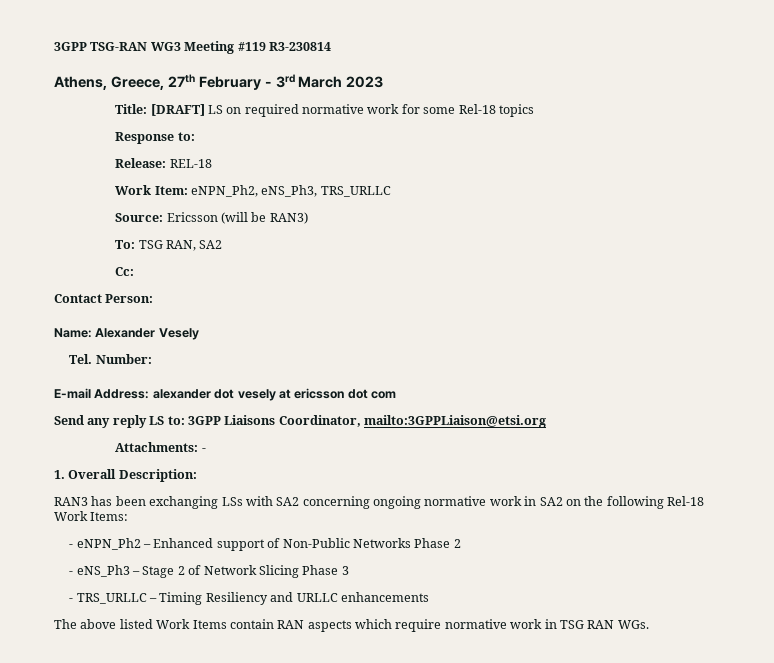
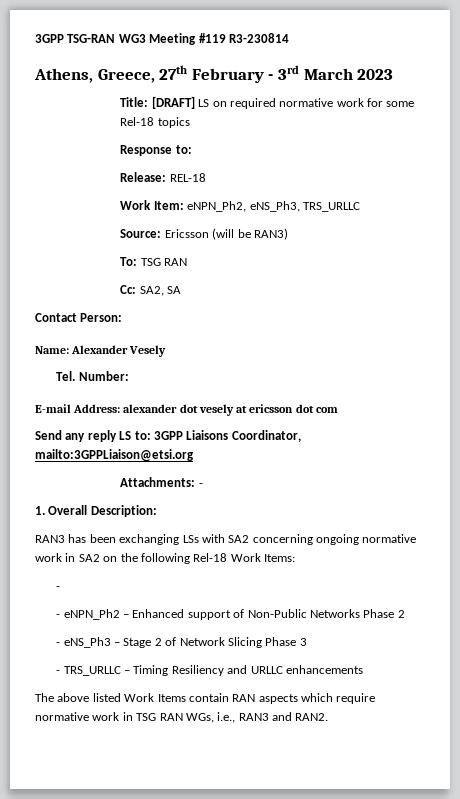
[165,240,223,251] RAN, SA2 -> [164,258,188,266] RAN
(135, 271) none -> [139,286,182,296] SA2, SA
(74, 546) none -> [56,614,61,618] // -
[617,620,649,629] WGs. -> [185,712,329,723] WGs, i.e., RAN3 and RAN2.

